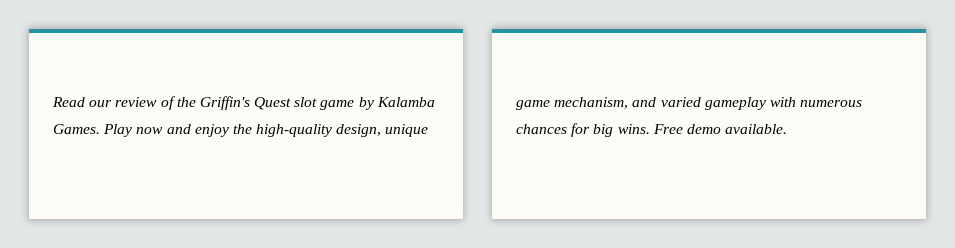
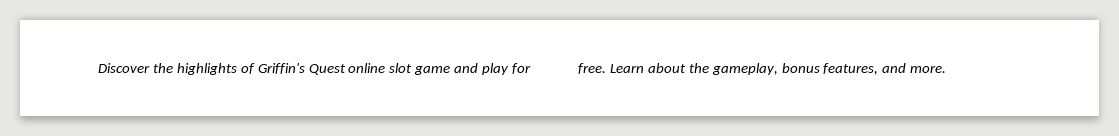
[52,96,196,110] Read our review of the -> [98,63,255,75] Discover the highlights of
(292, 103) none -> [348,63,386,73] online
[358,97,435,110] [53,124,429,137] [516,97,863,110] [516,123,788,137] by Kalamba Games. Play now and enjoy the high-quality design, unique game mechanism, and varied gameplay with numerous chances for big wins. Free demo available. -> [454,63,947,75] and play for free. Learn about the gameplay, bonus features, and more.

